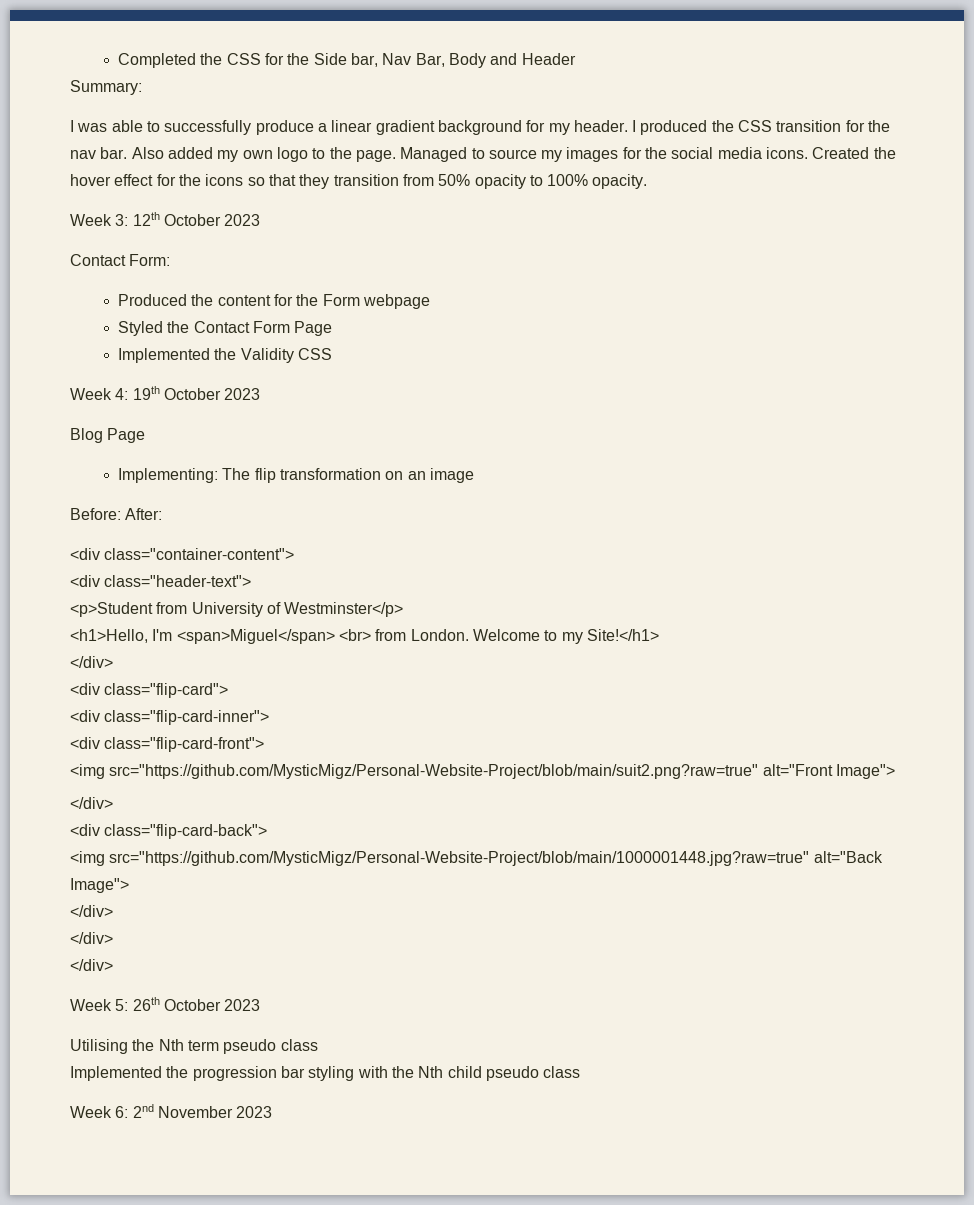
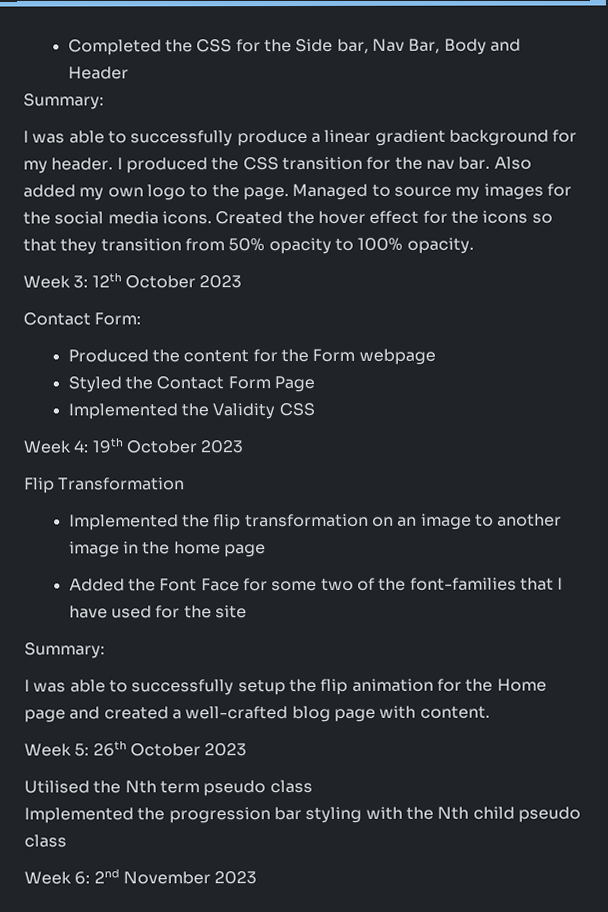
[70,428,146,443] [118,468,251,483] Blog Page // Implementing: The -> [24,477,186,494] [68,514,211,531] Flip Transformation // Implemented the
[70,508,163,520] [70,548,295,560] [70,575,252,587] [70,602,404,617] [70,629,659,644] [70,656,113,668] [70,683,229,698] [70,710,270,725] [70,737,265,752] [70,764,895,779] [70,797,113,809] [70,824,268,839] [70,851,883,866] [70,878,129,893] [70,905,113,917] [70,932,113,944] [70,959,113,971] // Before: After: // <div class="container-content"> // <div class="header-text"> // <p>Student from University of Westminster</p> // <h1>Hello, I'm <span>Miguel</span> <br> from London. Welcome to my Site!</h1> // </div> // <div class="flip-card"> // <div class="flip-card-inner"> // <div class="flip-card-front"> // <img src="https://github.com/MysticMigz/Personal-Website-Project/blob/main/suit2.png?raw=true" alt="Front Image"> // </div> // <div class="flip-card-back"> // <img src="https://github.com/MysticMigz/Personal-Website-Project/blob/main/1000001448.jpg?raw=true" alt="Back Image"> // </div> // </div> // </div> -> [474,513,563,527] [68,541,267,558] [68,577,564,592] [68,605,248,619] [24,642,105,659] [24,678,547,696] [24,705,490,723] to another image in the home page // Added the Font Face for some two of the font-families that I have used for the site // Summary: // I was able to successfully setup the flip animation for the Home page and created a well-crafted blog page with content.
[70,1039,128,1054] Utilising -> [24,780,90,794] Utilised

